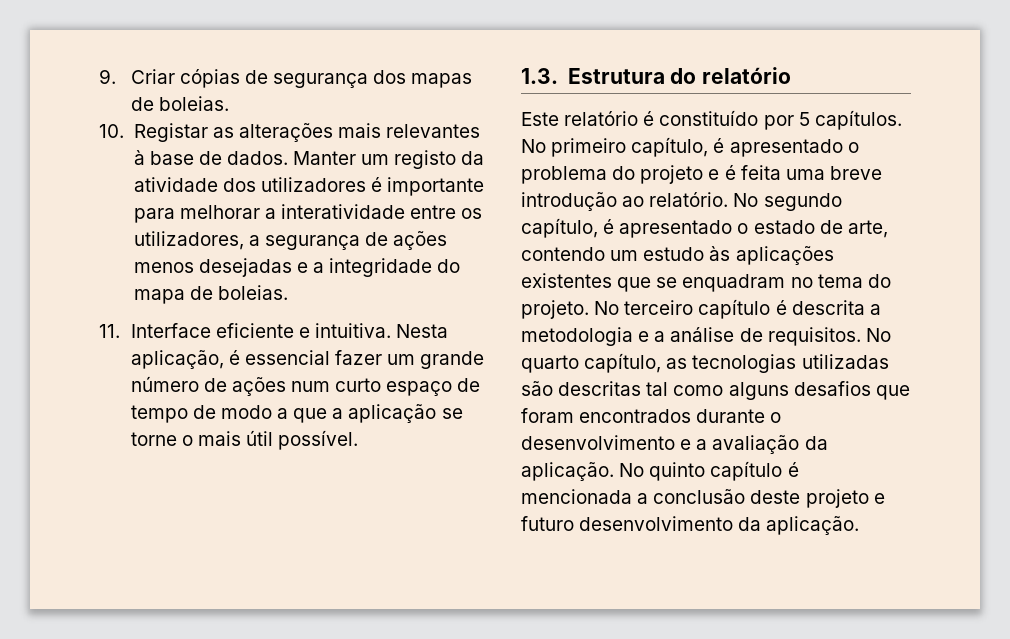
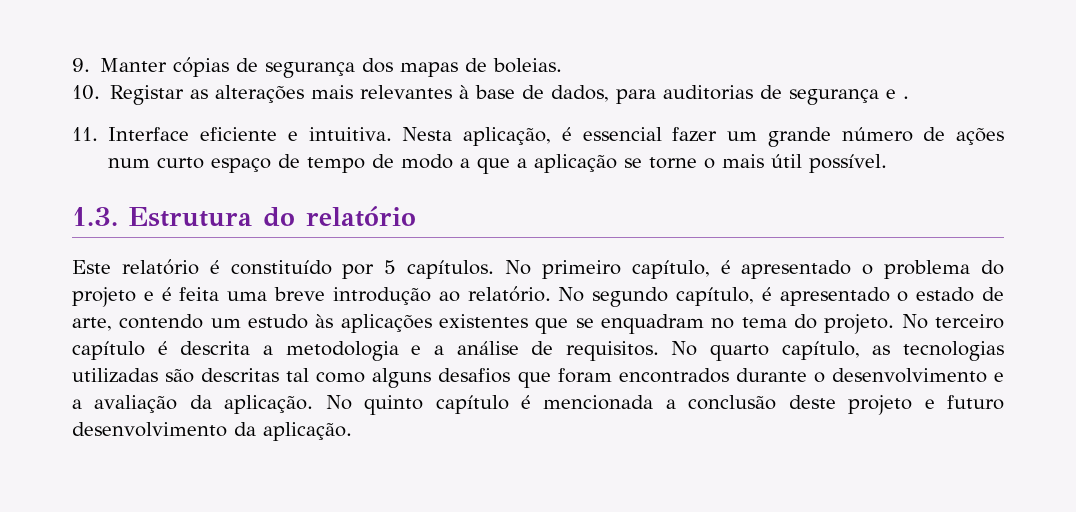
[130,69,175,84] Criar -> [100,58,168,72] Manter
[226,150,485,169] [133,177,485,196] [133,204,483,223] [133,231,448,250] [133,258,461,277] [133,285,288,304] dados. Manter um registo da atividade dos utilizadores é importante para melhorar a interatividade entre os utilizadores, a segurança de ações menos desejadas e a integridade do mapa de boleias. -> [551,85,910,105] dados, para auditorias de segurança e .

